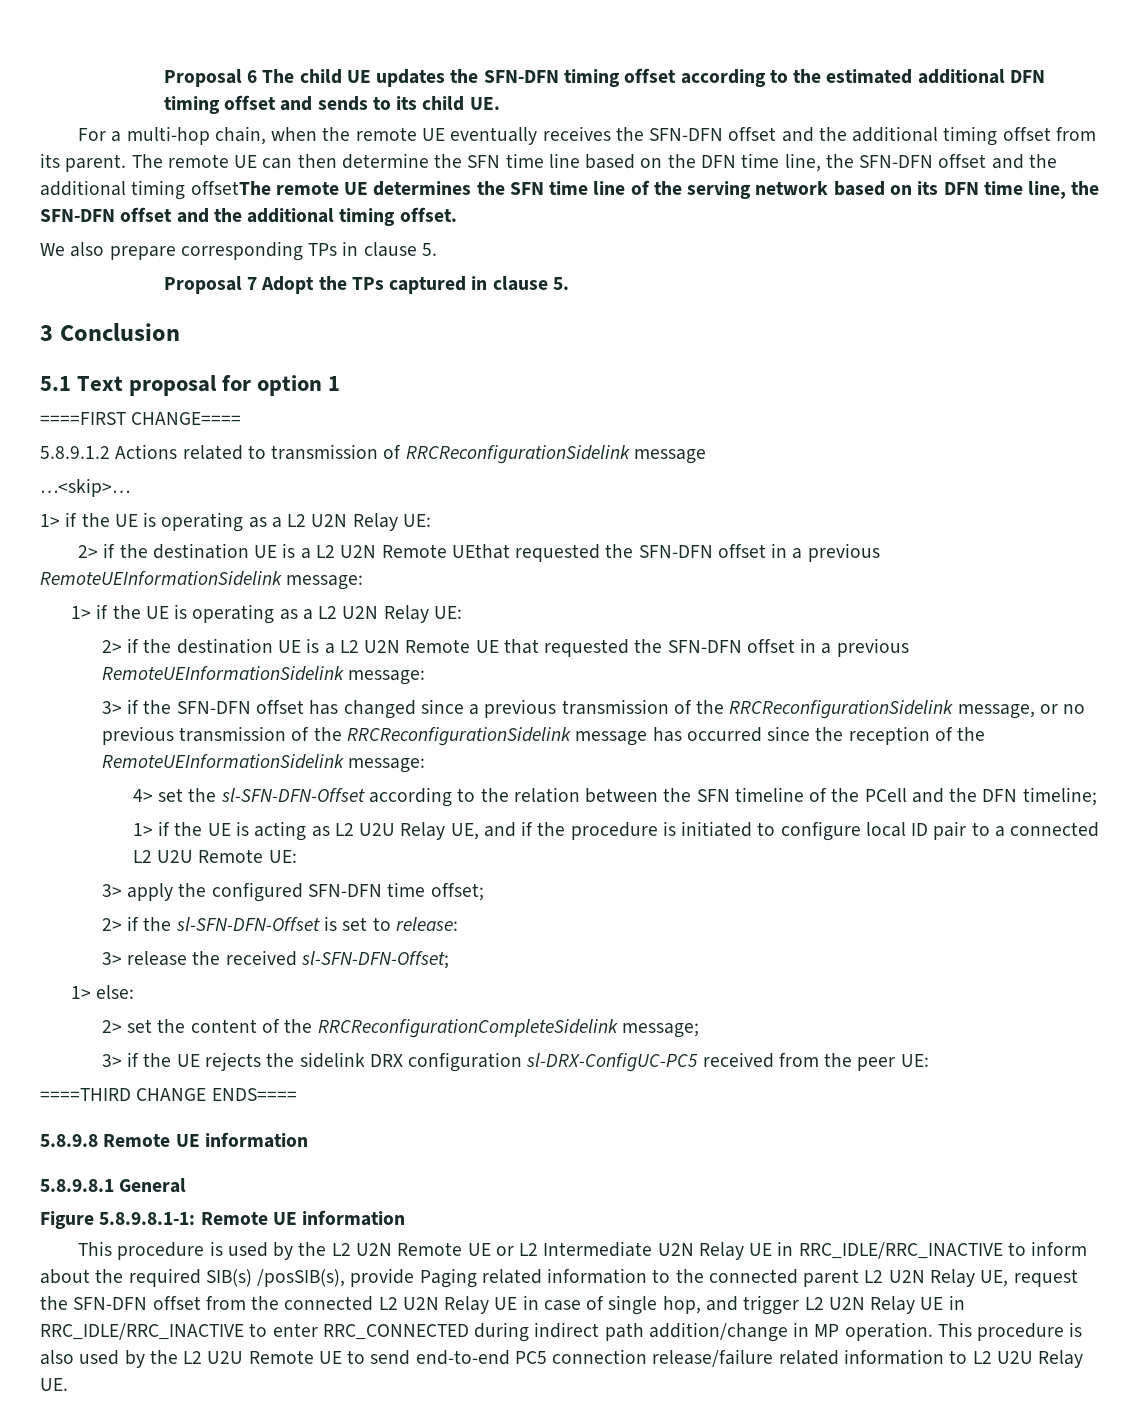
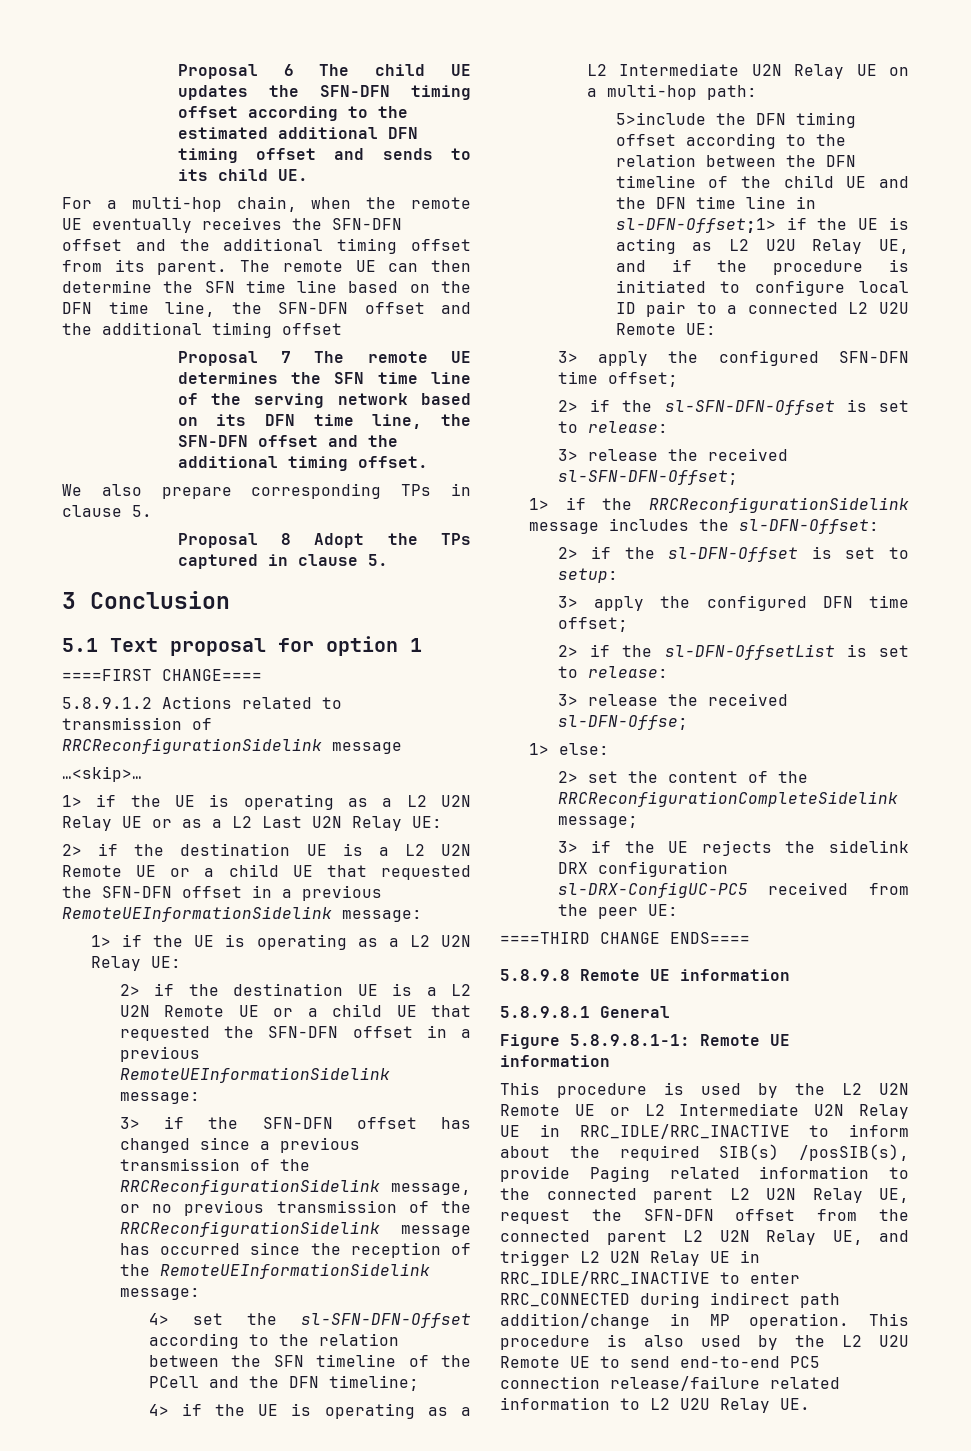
[190,181,271,195] offsetThe -> [282,323,342,335] [177,351,345,366] offset // Proposal 7 The
[247,277,258,290] 7 -> [281,533,292,545] 8
(398, 522) none -> [122,816,402,831] UE or as a L2 Last U2N Relay
[451,544,510,559] UEthat -> [136,864,367,877] UE or a child UE that
(499, 646) none -> [273,1004,417,1017] or a child UE
[132,823,153,836] 1> -> [148,1403,471,1419] [586,63,909,79] [586,84,757,100] [615,112,856,128] [615,133,846,149] [615,154,856,167] [615,175,909,188] [615,196,816,209] [615,218,776,233] 4> if the UE is operating as a L2 Intermediate U2N Relay UE on a multi-hop path: // 5>include the DFN timing offset according to the relation between the DFN timeline of the child UE and the DFN time line in sl-DFN-Offset;1>
(450, 960) none -> [528,497,909,513] [528,518,879,534] [557,546,909,562] [557,568,618,583] [557,595,909,611] [557,617,628,632] [557,644,909,660] [557,666,668,678] [557,693,788,706] [557,715,688,730] // 1> if the RRCReconfigurationSidelink message includes the sl-DFN-Offset: // 2> if the sl-DFN-Offset is set to setup: // 3> apply the configured DFN time offset; // 2> if the sl-DFN-OffsetList is set to release: // 3> release the received sl-DFN-Offse;
[378,1295,701,1315] L2 U2N Relay UE in case of single hop, -> [606,1230,863,1245] parent L2 U2N Relay UE,

